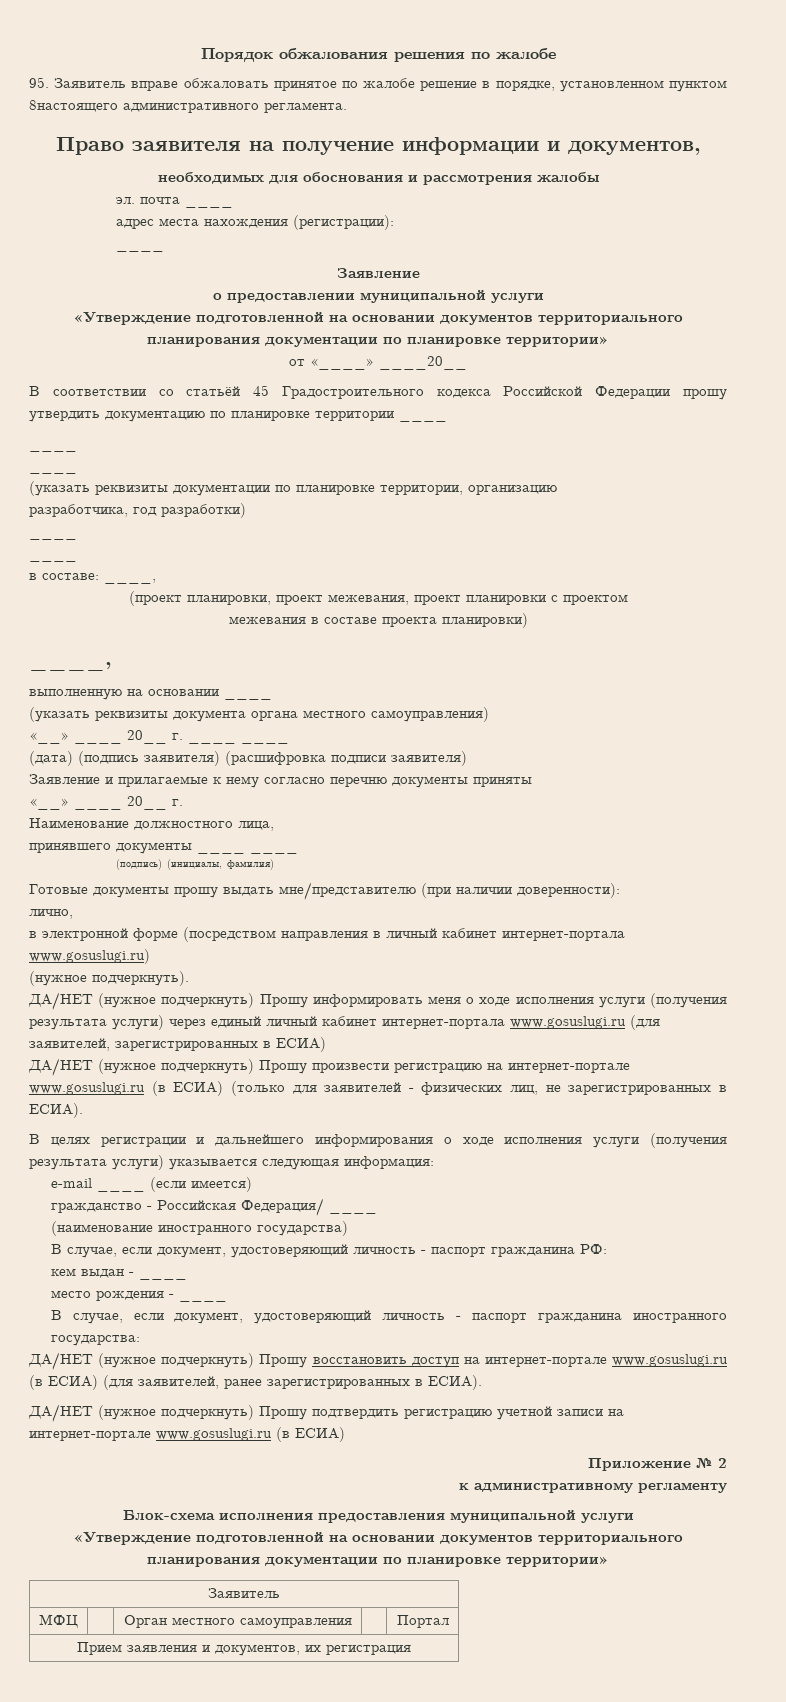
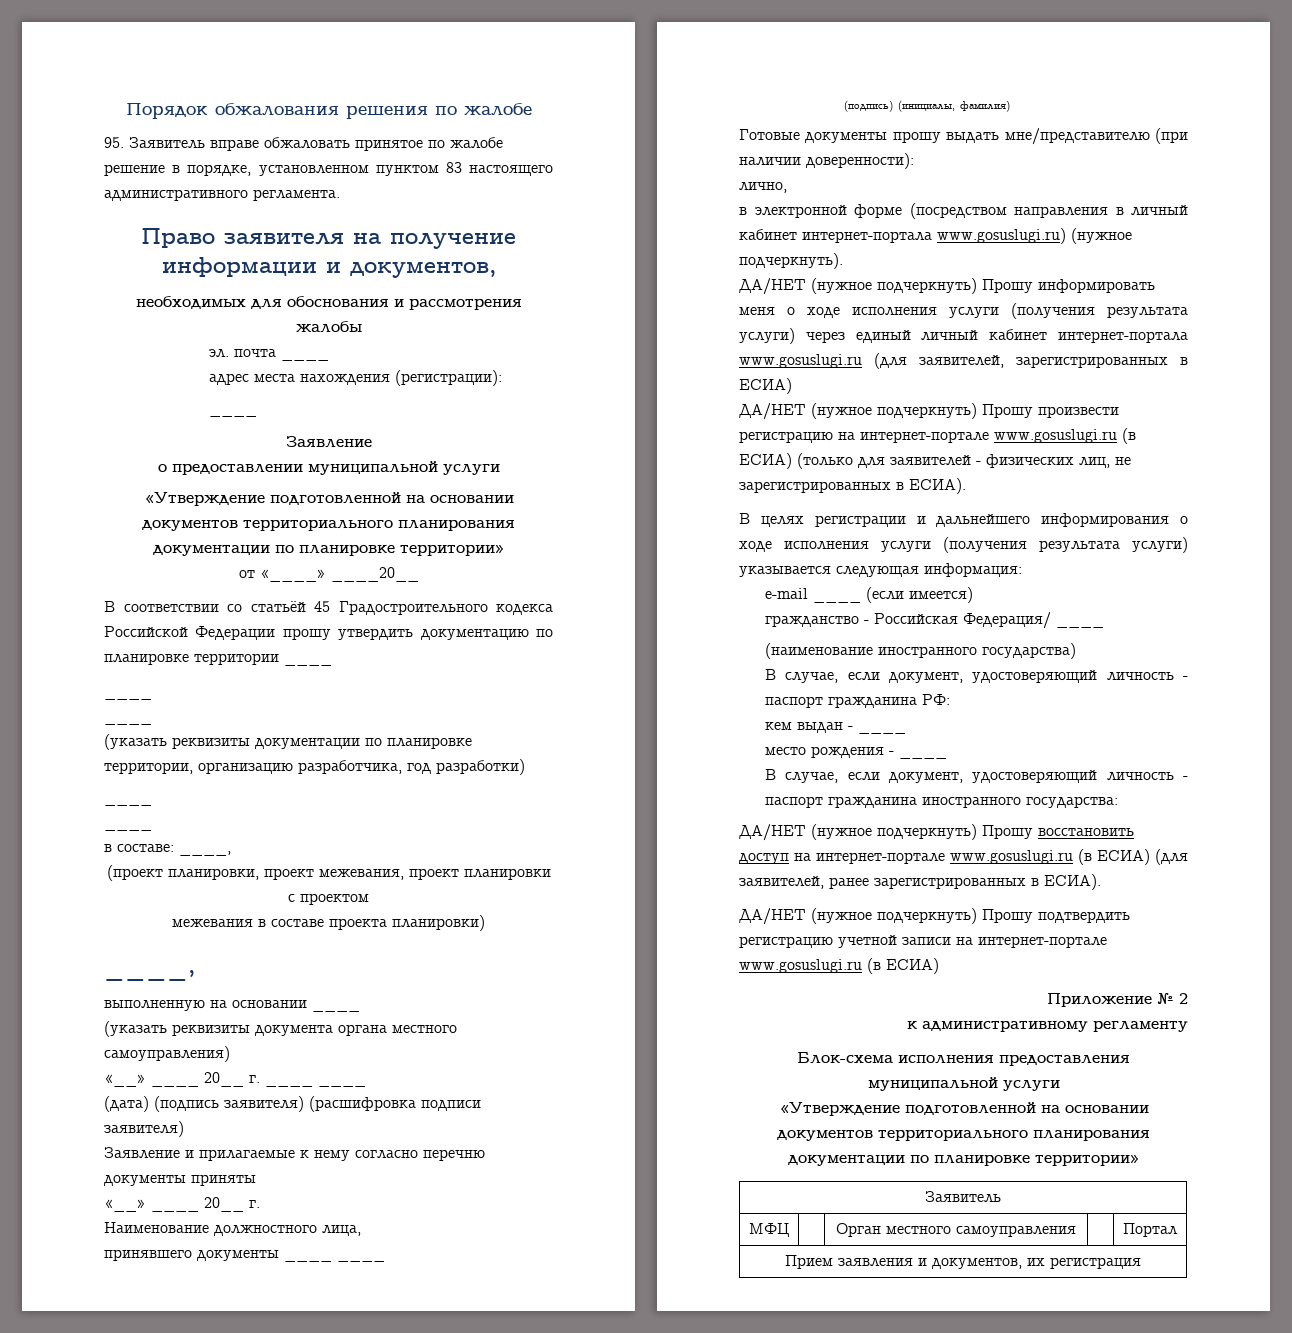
[29,100,118,112] 8настоящего -> [445,162,553,176] 83 настоящего
(557, 490) // -> (293, 768) none
(150, 956) // -> (1066, 236) none

